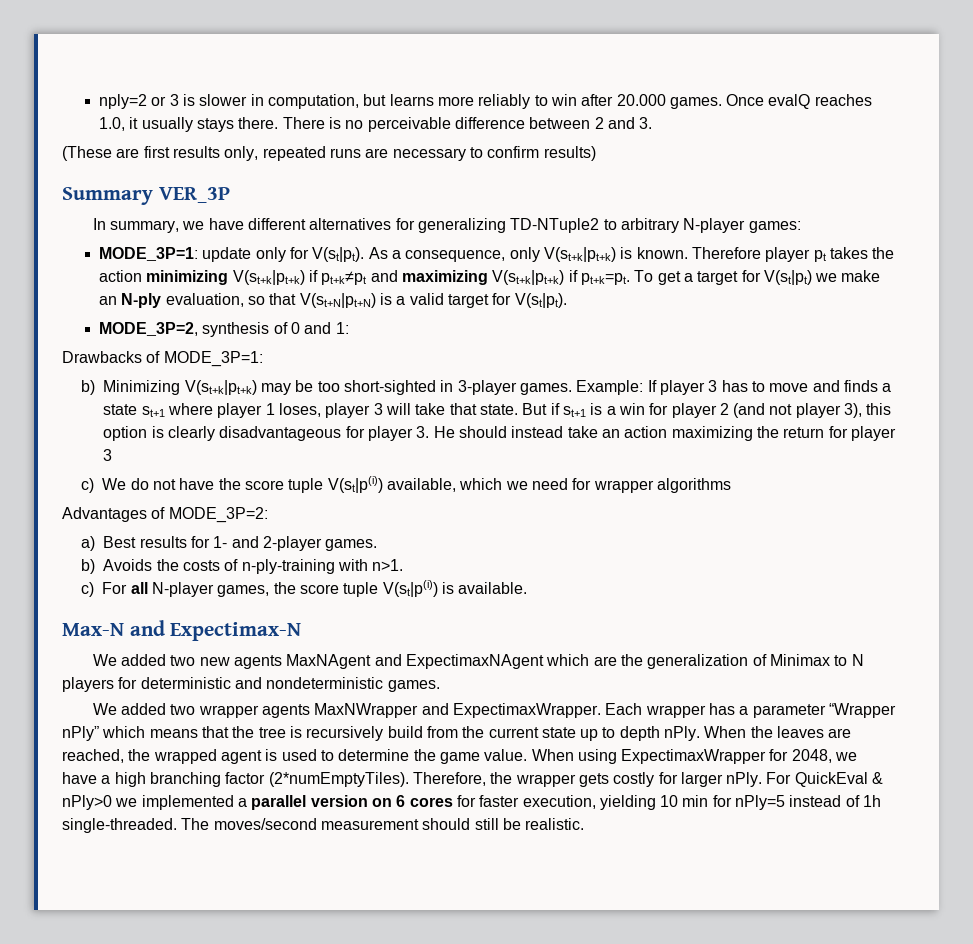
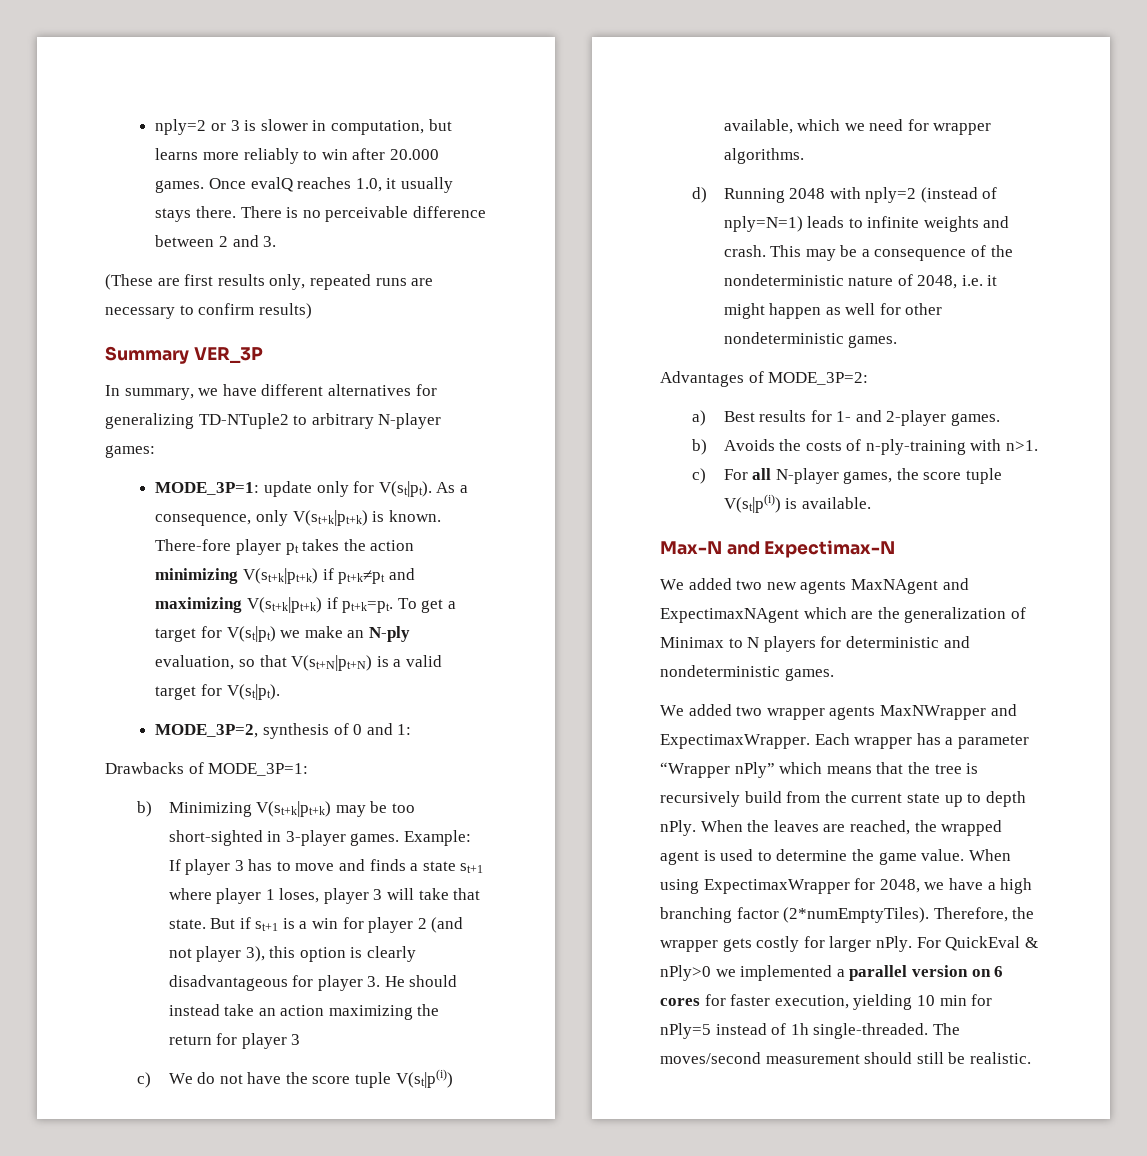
[691,247,761,259] Therefore -> [155,539,232,551] There-fore
[656,478,731,493] algorithms -> [723,148,804,164] [691,187,998,203] [723,216,1010,232] [723,245,1013,261] [723,274,998,289] [723,303,943,319] [723,332,898,348] algorithms. // d) Running 2048 with nply=2 (instead of nply=N=1) leads to infinite weights and crash. This may be a consequence of the nondeterministic nature of 2048, i.e. it might happen as well for other nondeterministic games.

